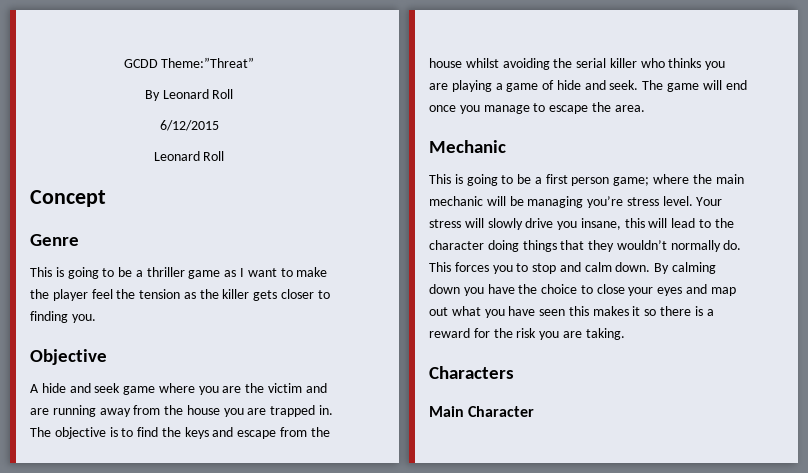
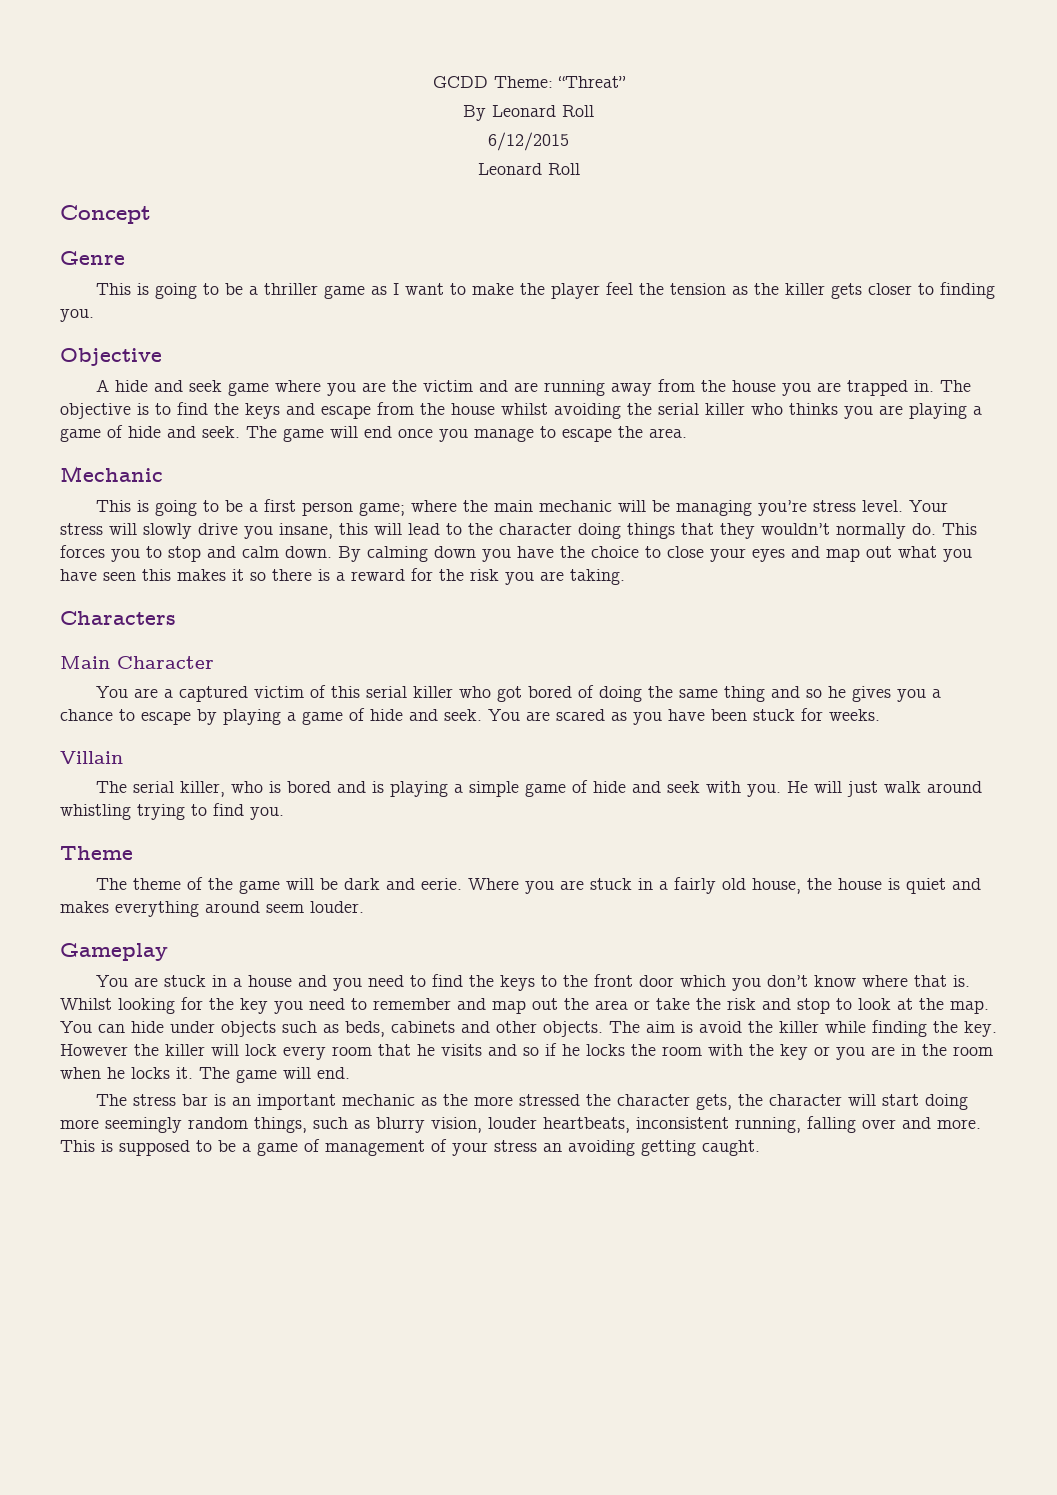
[161,57,255,68] Theme:”Threat” -> [493,76,626,88] Theme: “Threat”
(535, 411) none -> [96,685,942,702] [60,708,880,725] [60,751,123,764] [96,780,983,797] [60,803,284,820] [60,846,133,860] [96,877,982,894] [60,901,364,917] [60,943,168,961] [96,974,971,991] [60,997,989,1014] [60,1020,997,1037] [60,1043,993,1060] [60,1067,350,1083] [96,1094,969,1110] [60,1116,981,1133] [60,1139,760,1156] // You are a captured victim of this serial killer who got bored of doing the same thing and so he gives you a chance to escape by playing a game of hide and seek. You are scared as you have been stuck for weeks. // Villain // The serial killer, who is bored and is playing a simple game of hide and seek with you. He will just walk around whistling trying to find you. // Theme // The theme of the game will be dark and eerie. Where you are stuck in a fairly old house, the house is quiet and makes everything around seem louder. // Gameplay // You are stuck in a house and you need to find the keys to the front door which you don’t know where that is. Whilst looking for the key you need to remember and map out the area or take the risk and stop to look at the map. You can hide under objects such as beds, cabinets and other objects. The aim is avoid the killer while finding the key. However the killer will lock every room that he visits and so if he locks the room with the key or you are in the room when he locks it. The game will end. // The stress bar is an important mechanic as the more stressed the character gets, the character will start doing more seemingly random things, such as blurry vision, louder heartbeats, inconsistent running, falling over and more. This is supposed to be a game of management of your stress an avoiding getting caught.

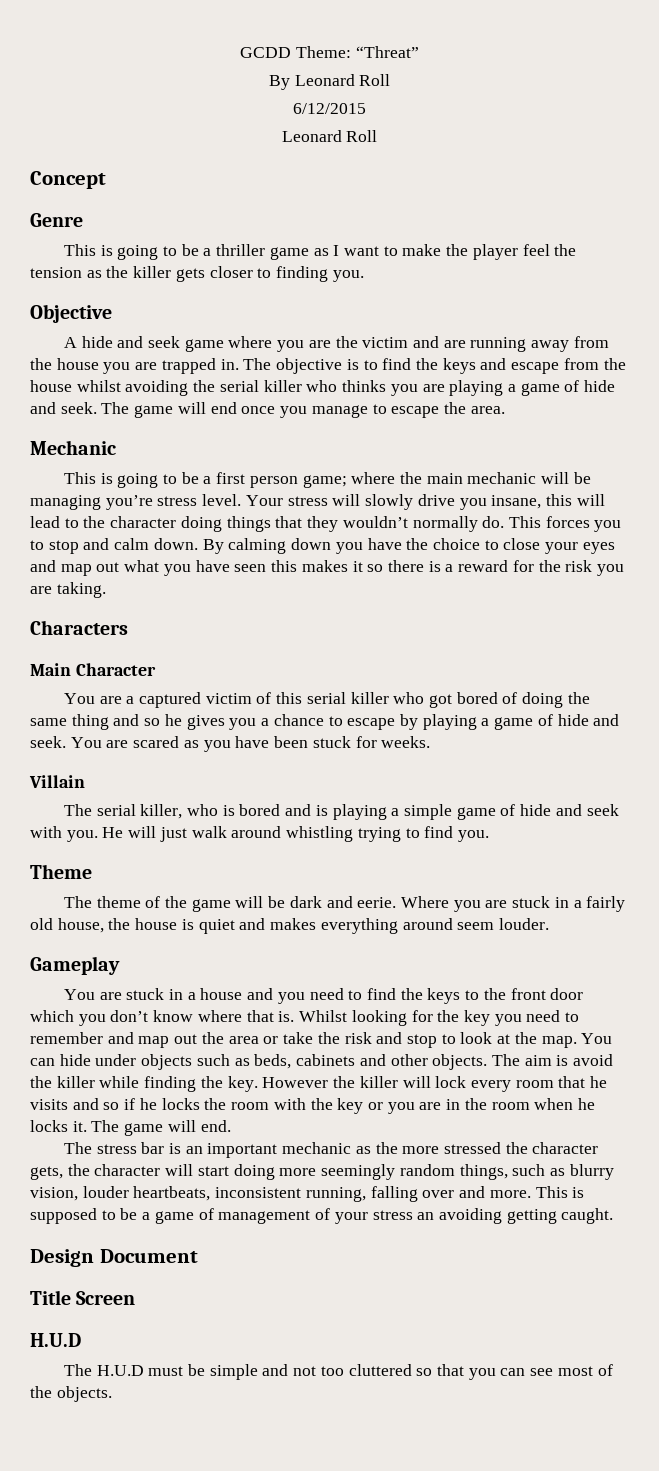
(760, 1148) none -> [30,1249,198,1267] [30,1290,136,1305] [30,1333,81,1347] [63,1364,613,1380] [30,1386,112,1402] // Design Document // Title Screen // H.U.D // The H.U.D must be simple and not too cluttered so that you can see most of the objects.

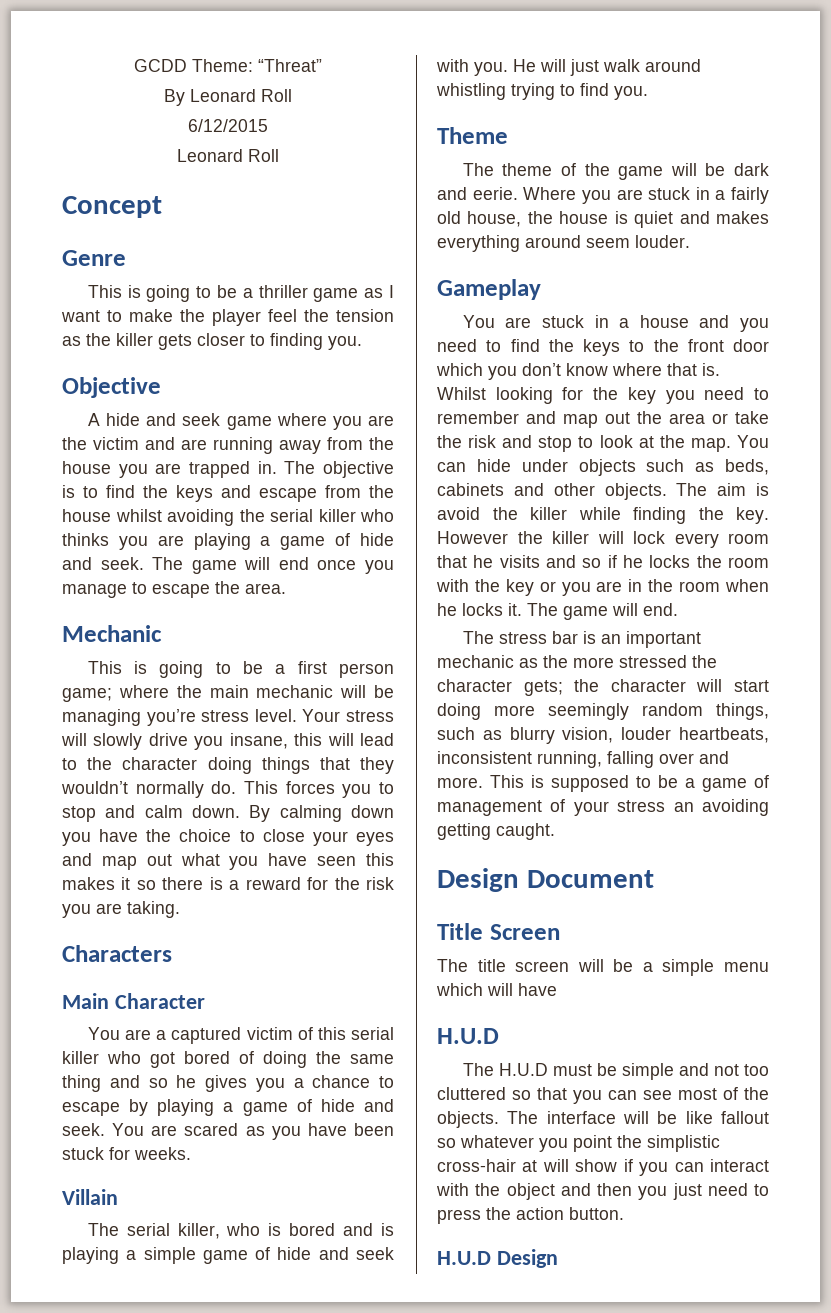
[30,1166,63,1180] gets, -> [523,680,563,696] gets;
(136, 1298) none -> [437,959,769,976] [436,983,557,996] // The title screen will be a simple menu which will have
(112, 1394) none -> [507,1111,769,1124] [437,1135,720,1152] [437,1159,769,1176] [436,1183,769,1200] [437,1207,624,1224] [437,1249,558,1268] The interface will be like fallout so whatever you point the simplistic cross-hair at will show if you can interact with the object and then you just need to press the action button. // H.U.D Design

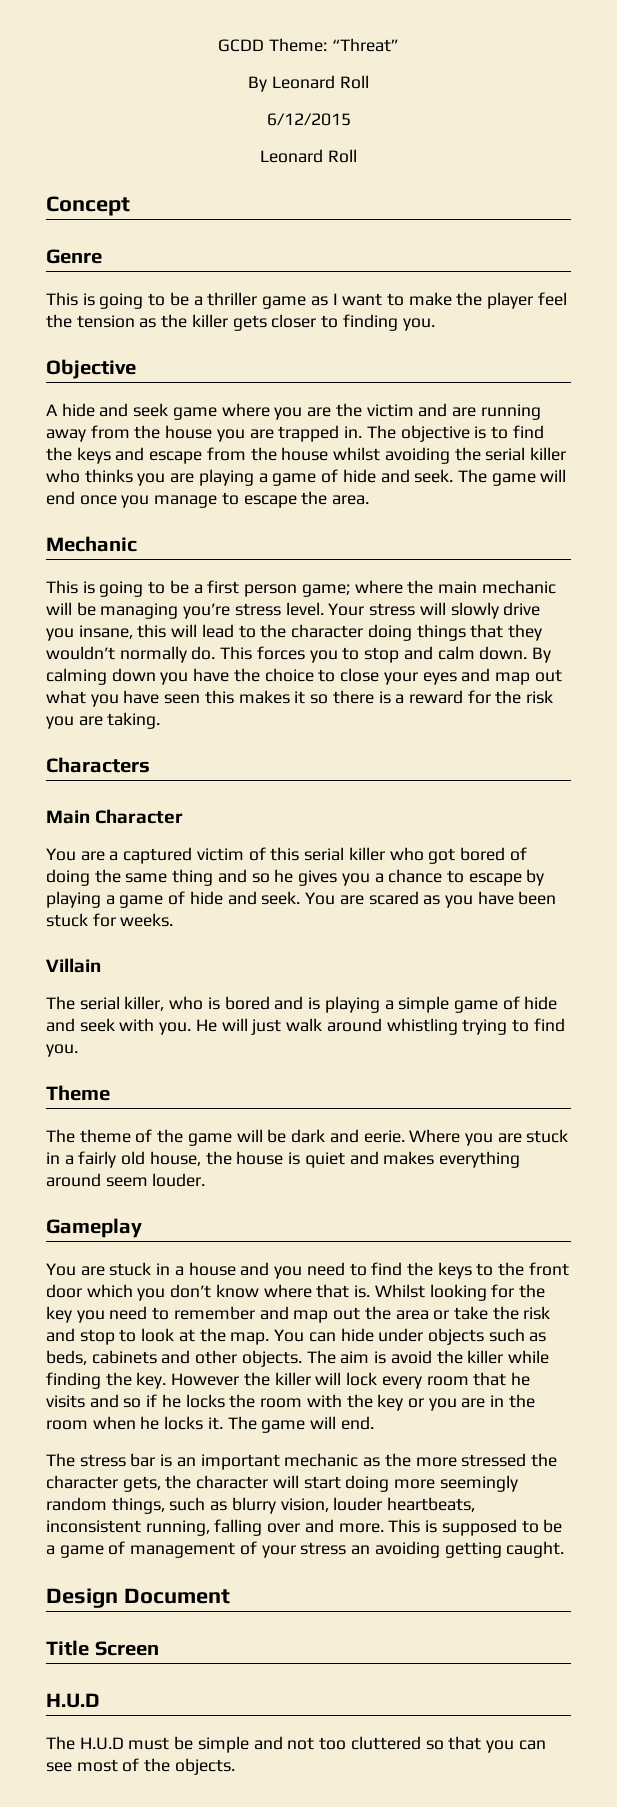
[523,680,563,696] gets; -> [122,1476,161,1492] gets,
[437,959,769,976] [436,983,557,996] // The title screen will be a simple menu which will have -> (159, 1648) none
[507,1111,769,1124] [437,1135,720,1152] [437,1159,769,1176] [436,1183,769,1200] [437,1207,624,1224] [437,1249,558,1268] The interface will be like fallout so whatever you point the simplistic cross-hair at will show if you can interact with the object and then you just need to press the action button. // H.U.D Design -> (235, 1766) none

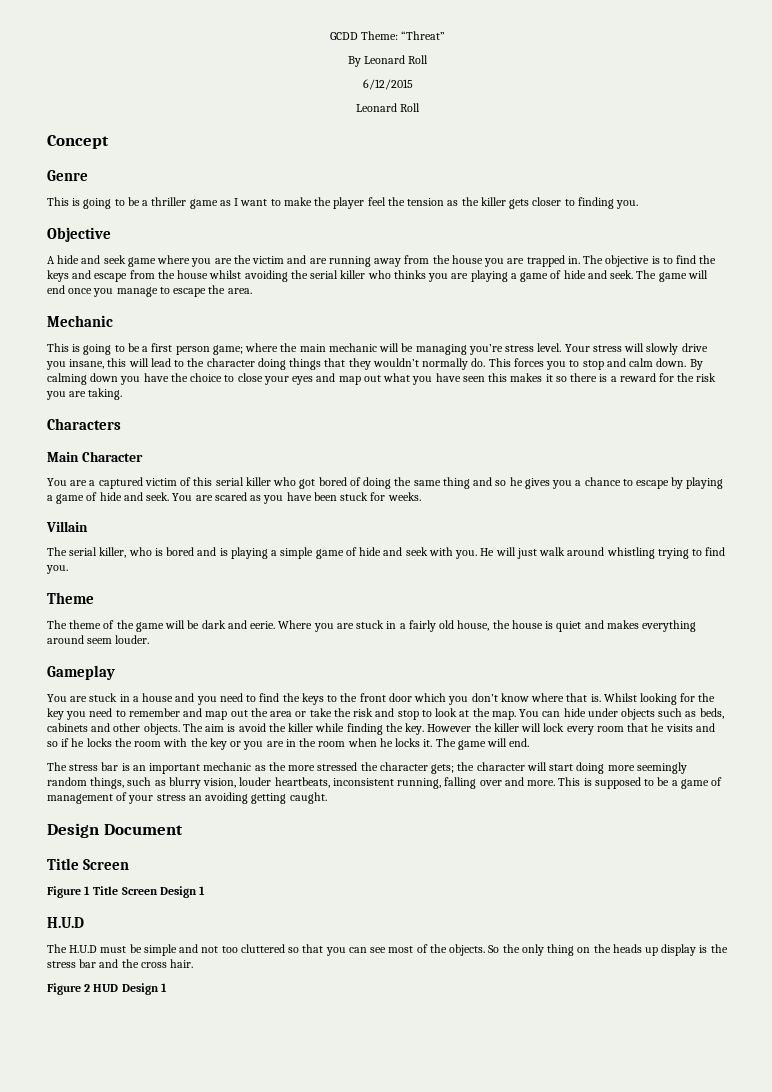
[122,1476,161,1492] gets, -> [431,764,455,774] gets;
(159, 1648) none -> [47,886,206,898] // Figure 1 Title Screen Design 1
(235, 1766) none -> [488,944,728,956] [47,959,194,968] [47,983,167,995] So the only thing on the heads up display is the stress bar and the cross hair. // Figure 2 HUD Design 1

